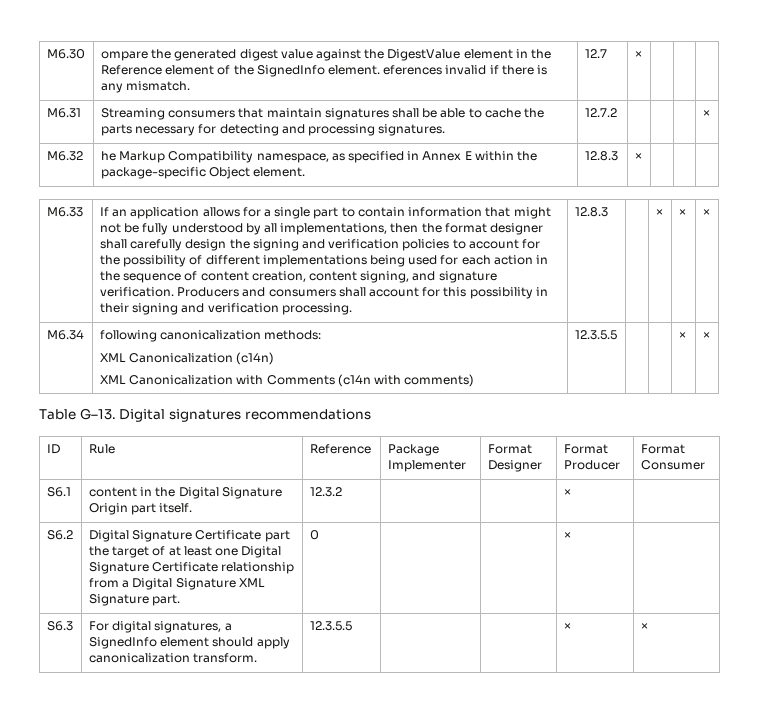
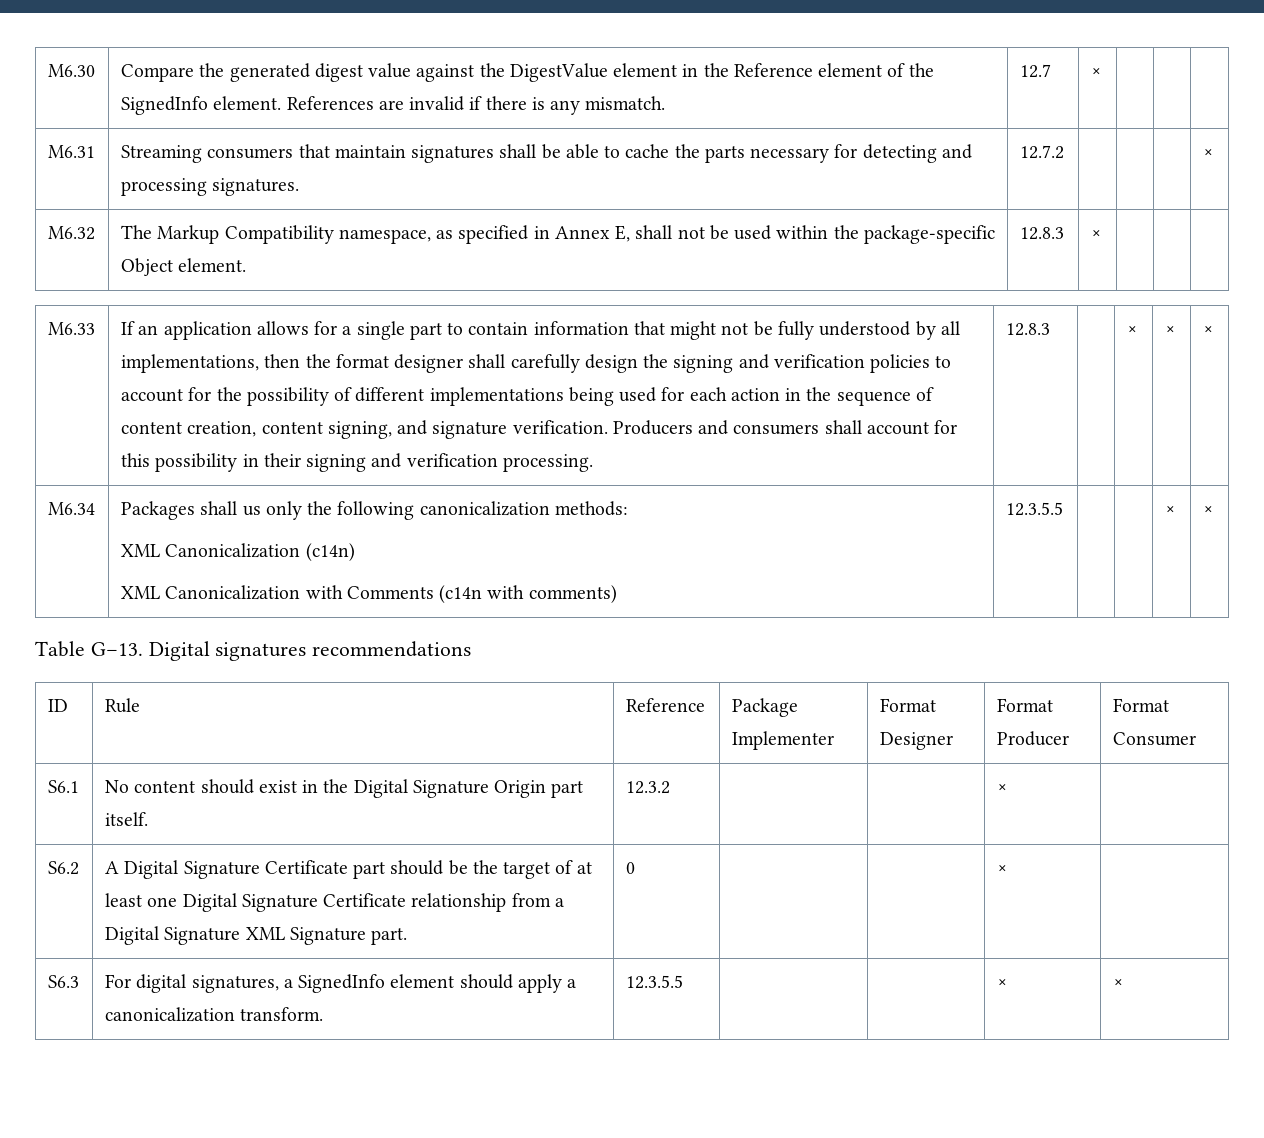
[100,51,148,61] ompare -> [120,64,194,82] Compare
[383,65,443,75] eferences -> [286,96,404,110] References are
[100,151,116,161] he -> [120,225,152,239] The
[464,151,472,160] E -> [615,225,772,242] E, shall not be used
(84, 335) none -> [120,501,333,520] Packages shall us only the
[88,487,137,497] content -> [104,779,297,794] No content should exist
(73, 535) none -> [104,861,119,874] A
(290, 536) none -> [390,860,468,875] should be
(290, 643) none -> [567,979,577,988] a

